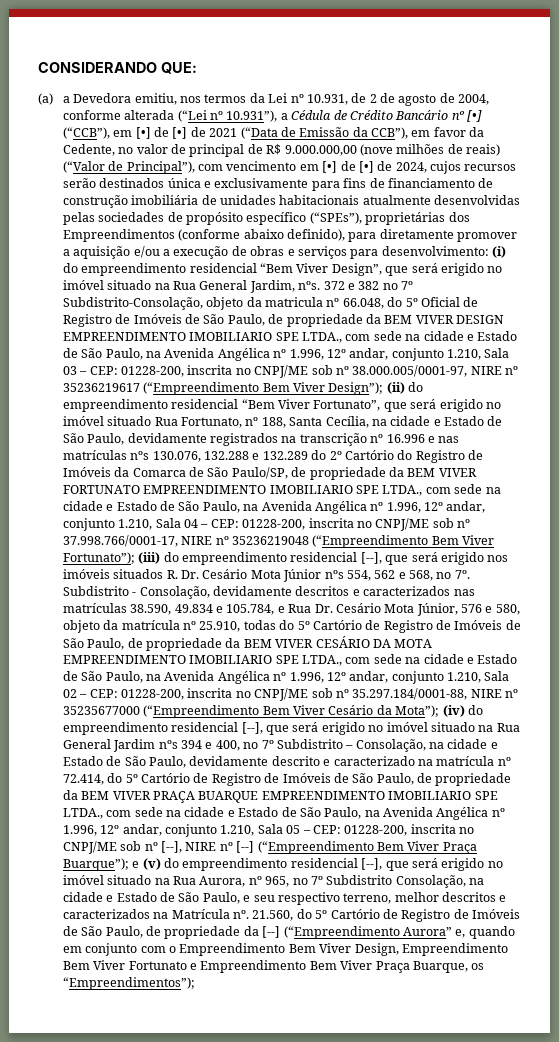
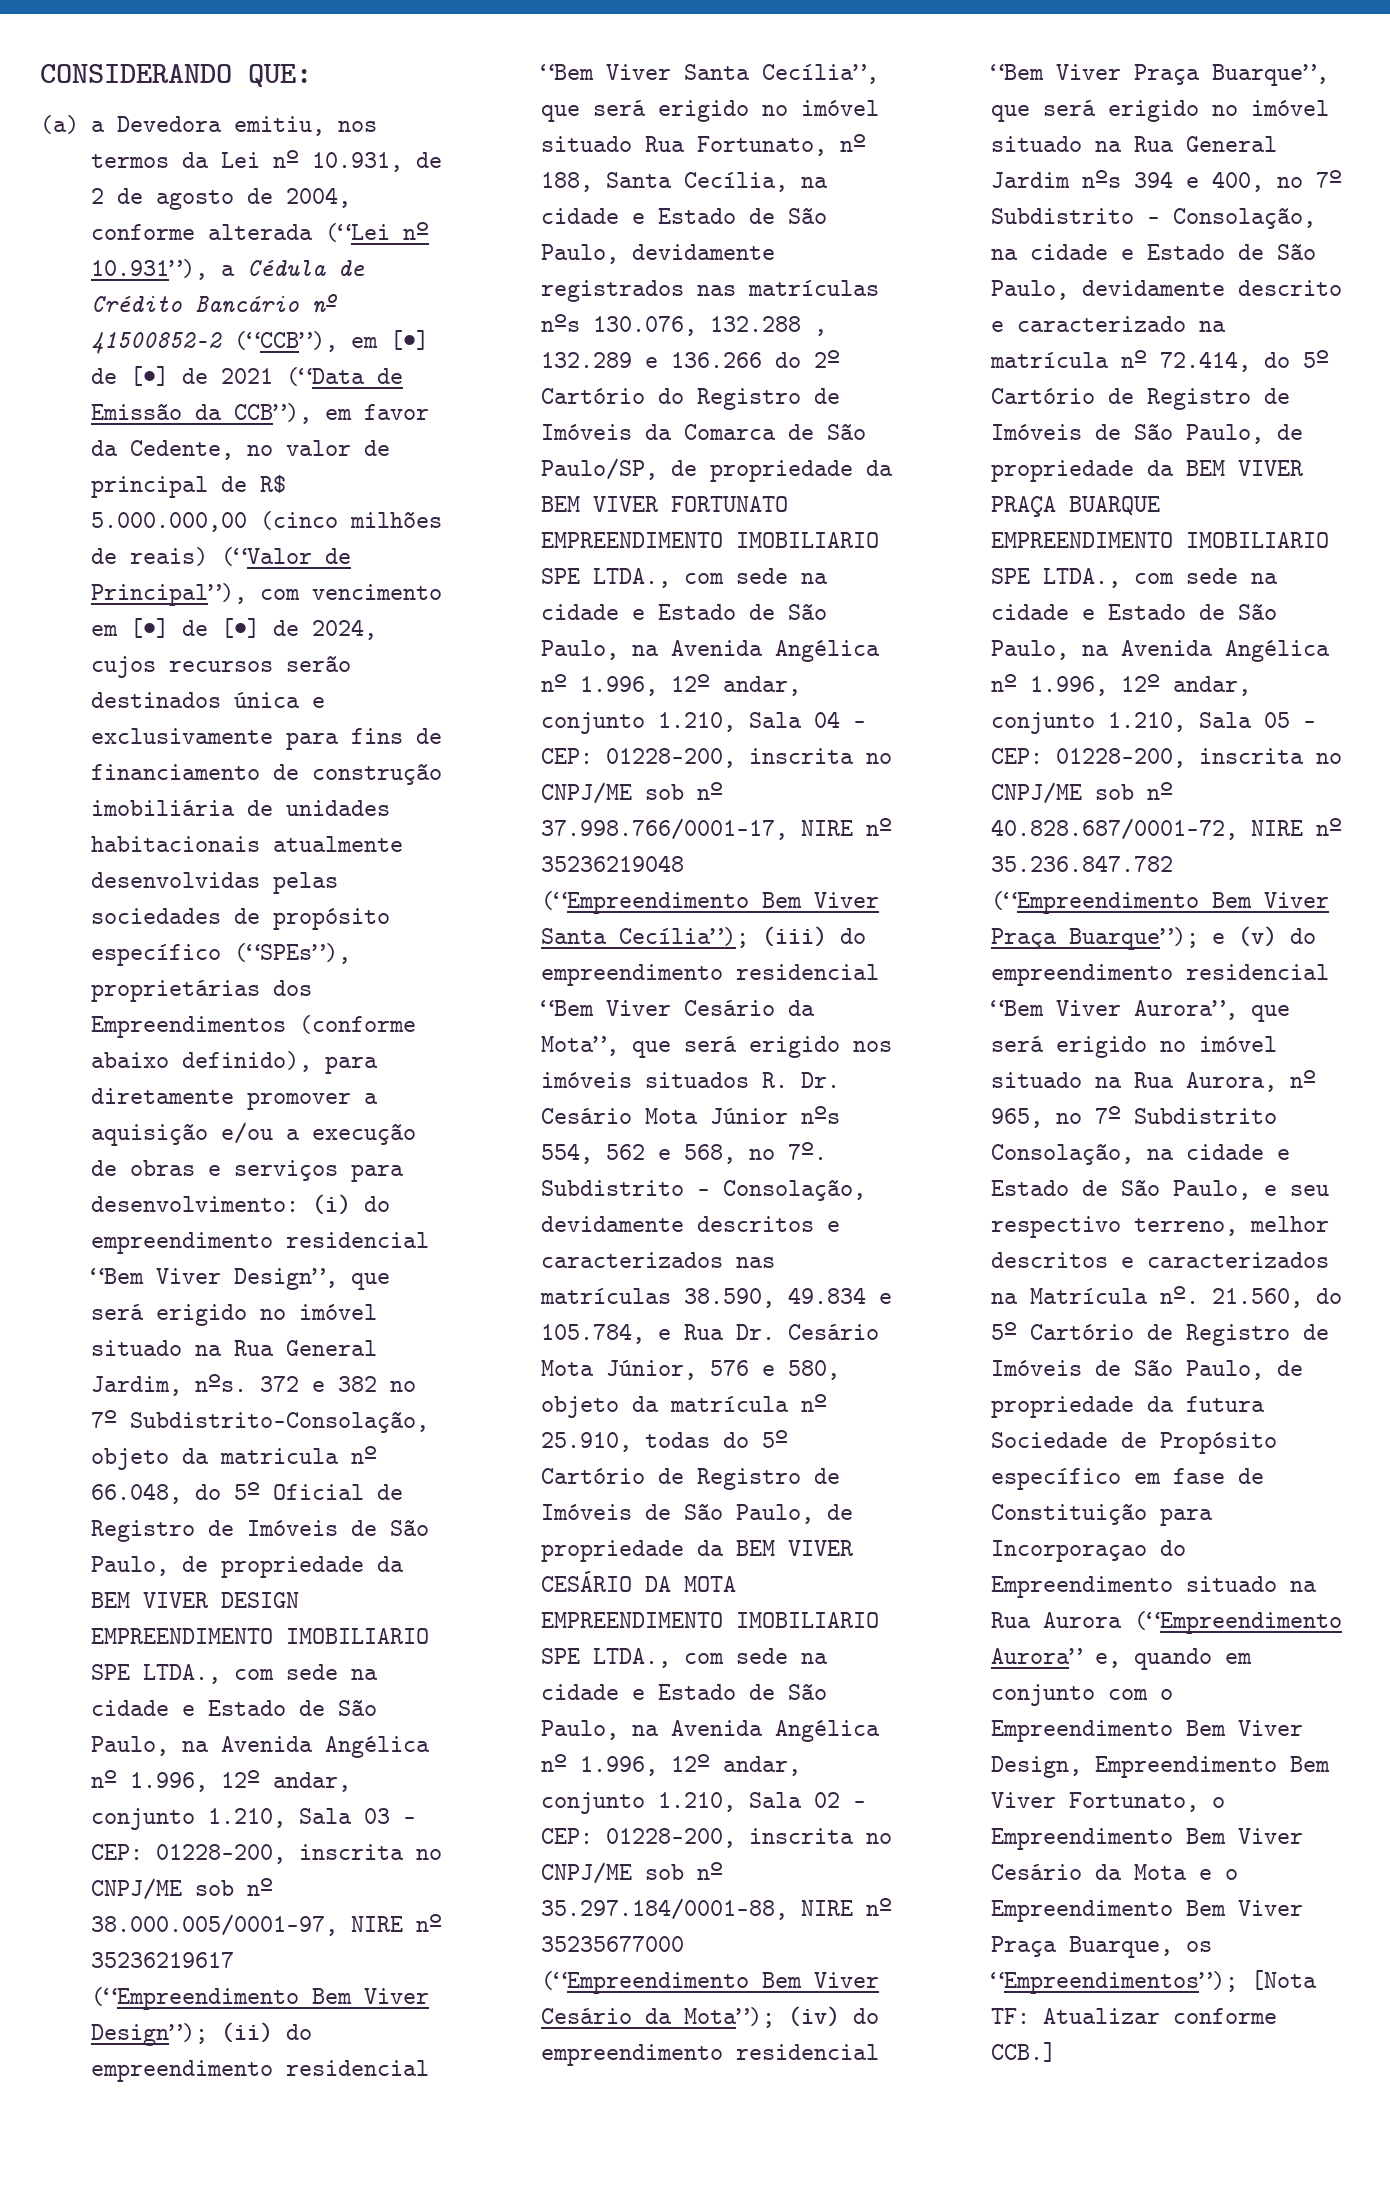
[467,110,483,122] [•] -> [91,332,223,354] 41500852-2
[284,144,393,156] 9.000.000,00 (nove -> [91,511,339,532] 5.000.000,00 (cinco
[313,400,381,411] Fortunato”, -> [684,64,880,84] Santa Cecília”,
[281,433,435,446] na transcrição nº 16.996 e -> (685, 291) none
[252,451,308,460] e 132.289 -> [814,329,828,336] [541,352,763,368] , 132.289 e 136.266
[62,552,135,564] Fortunato”); -> [541,927,750,948] Santa Cecília”);
[360,552,382,564] [--], -> [541,1000,816,1016] [541,1036,620,1056] “Bem Viver Cesário da Mota”,
[241,722,263,734] [--], -> [991,64,1330,86] “Bem Viver Praça Buarque”,
[161,841,255,853] [--], NIRE nº [--] -> [991,818,1343,840] [991,855,1174,872] 40.828.687/0001-72, NIRE nº 35.236.847.782
[361,858,383,870] [--], -> [991,1000,1239,1020] “Bem Viver Aurora”,
[262,926,281,938] [--] -> [1186,1396,1266,1412] [991,1432,1278,1454] [991,1468,1265,1490] [991,1504,1214,1526] [991,1540,1187,1562] [991,1576,1318,1598] [991,1612,1123,1628] futura Sociedade de Propósito específico em fase de Constituição para Incorporaçao do Empreendimento situado na Rua Aurora
[128,961,198,970] Fortunato e -> [1069,1792,1226,1812] [991,1828,1304,1850] [991,1864,1239,1880] Fortunato, o Empreendimento Bem Viver Cesário da Mota e o
(195, 983) none -> [1251,1970,1318,1990] [991,2008,1278,2024] [991,2042,1057,2062] [Nota TF: Atualizar conforme CCB.]

